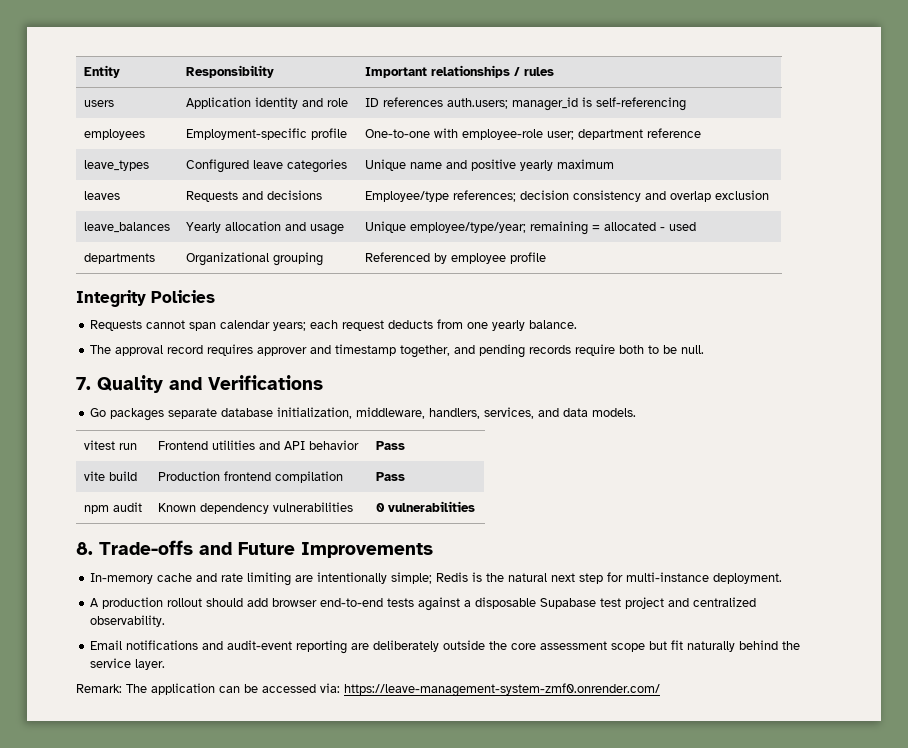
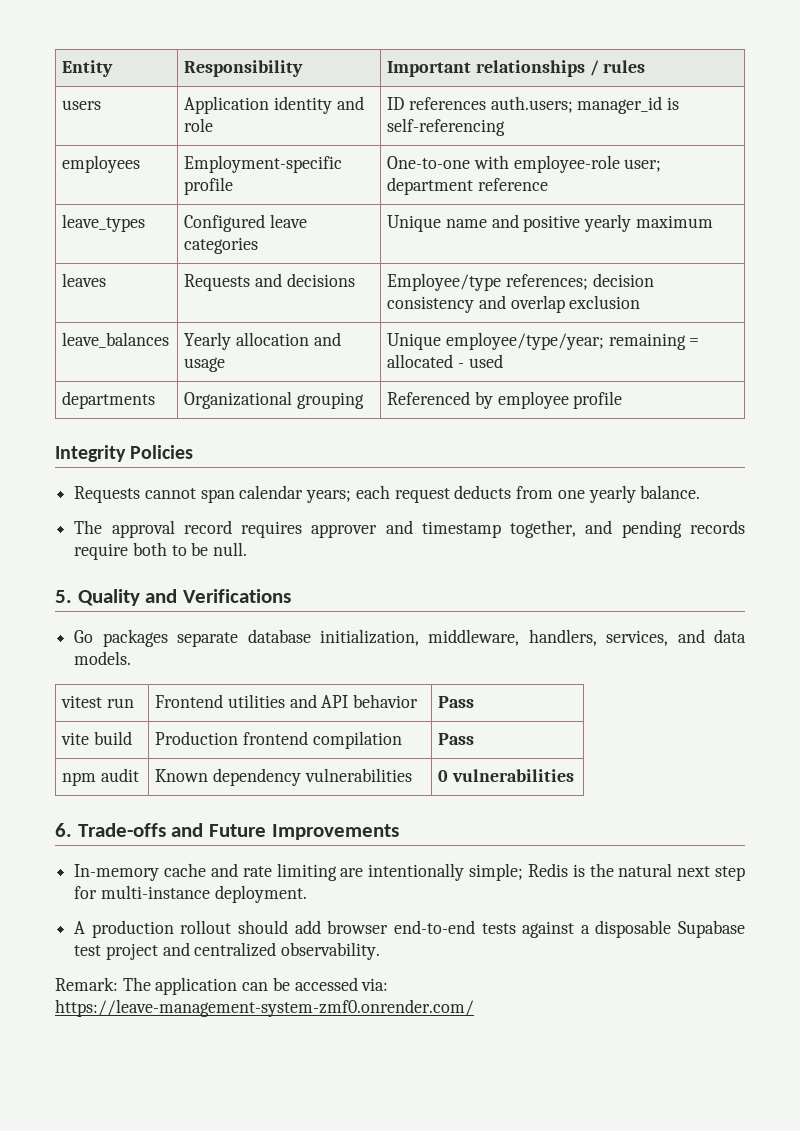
[76,377,91,390] 7. -> [55,590,72,603] 5.
[76,542,93,555] 8. -> [55,823,72,837] 6.
[90,640,801,654] [90,658,166,670] // Email notifications and audit-event reporting are deliberately outside the core assessment scope but fit naturally behind the service layer. -> (381, 951) none

